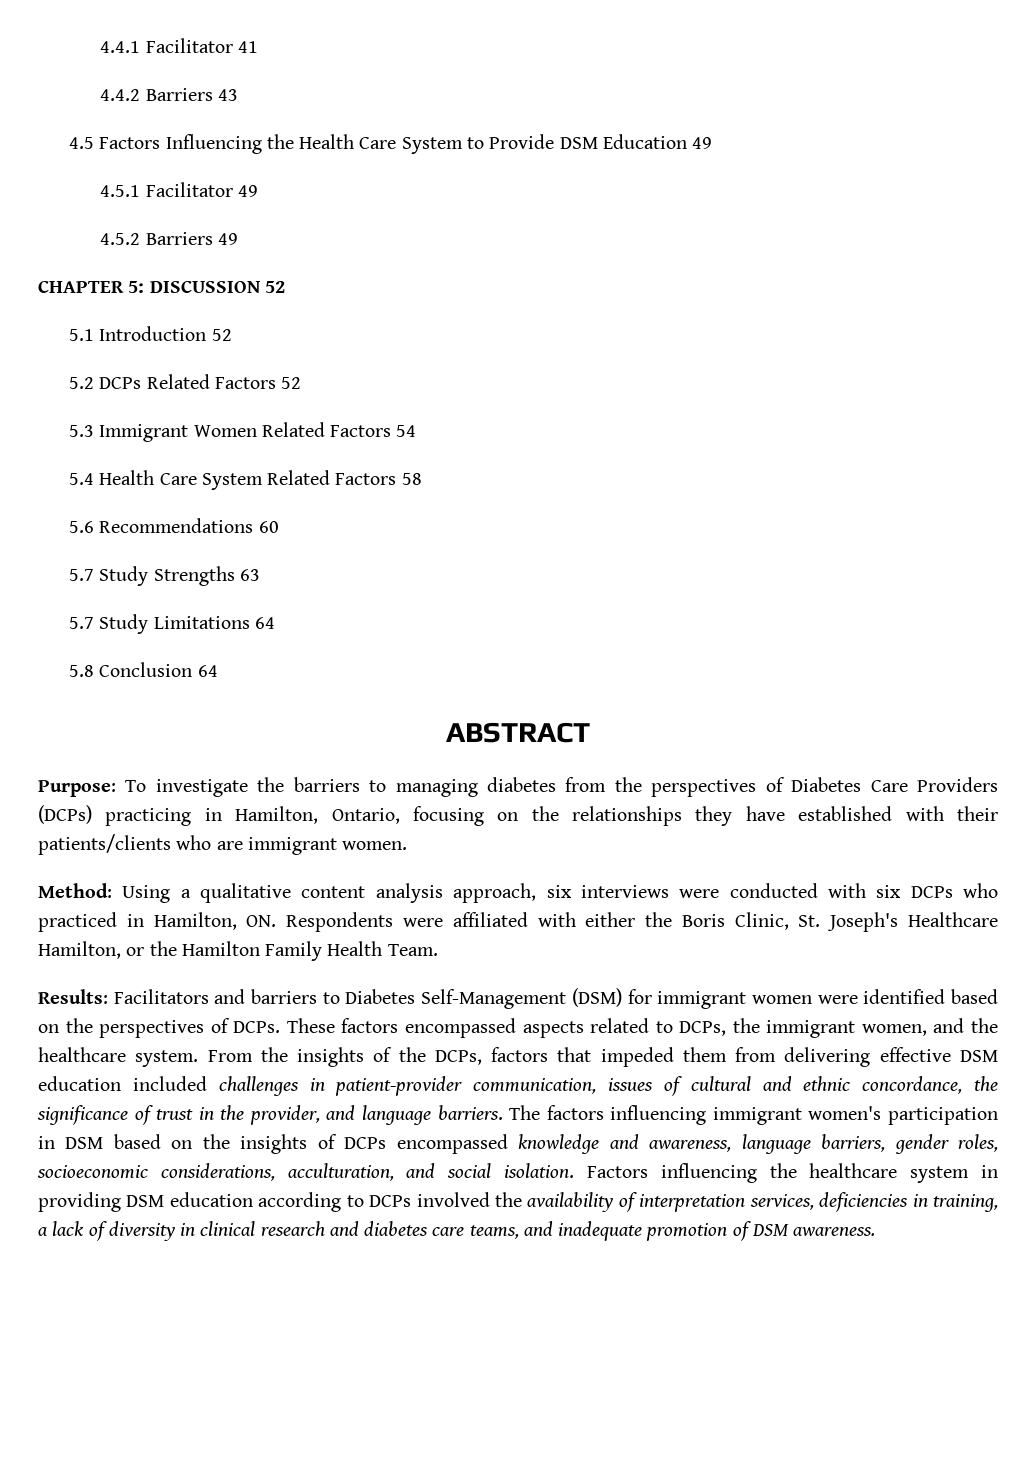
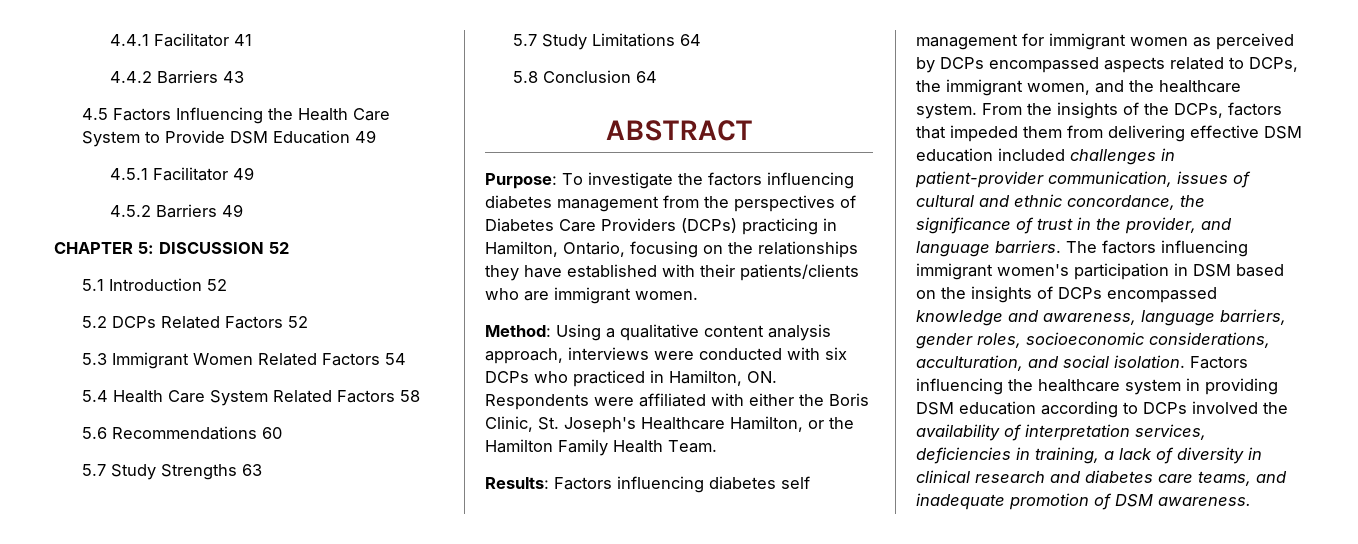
[293,777,556,797] barriers to managing diabetes -> [708,172,854,189] [485,195,659,212] factors influencing diabetes management
[546,885,572,898] six -> (563, 356) none
[113,988,999,1009] [38,1018,399,1038] Facilitators and barriers to Diabetes Self-Management (DSM) for immigrant women were identified based on the perspectives of DCPs. These factors -> [554,476,810,493] [916,33,1294,50] [916,57,984,73] Factors influencing diabetes self management for immigrant women as perceived by DCPs

